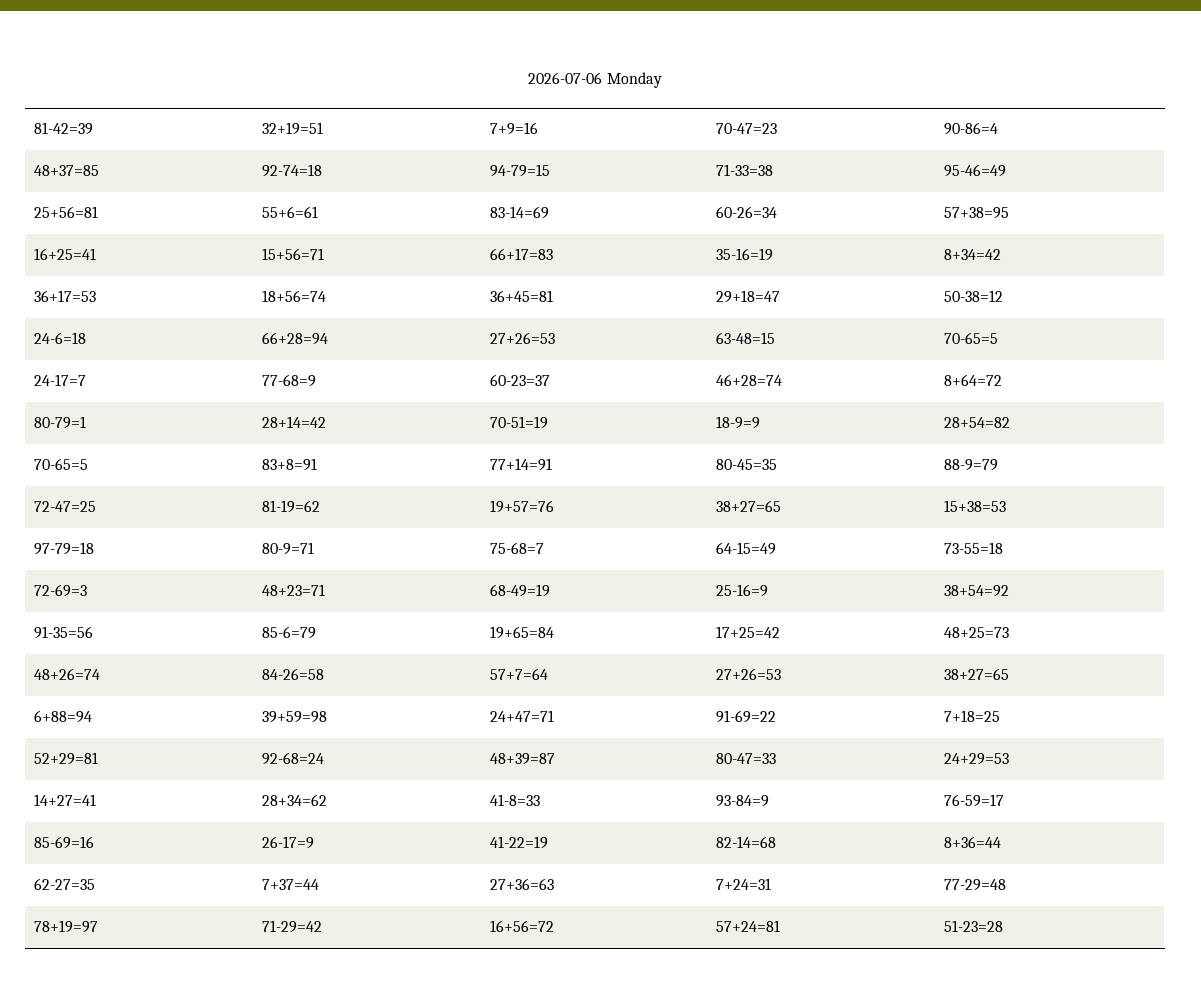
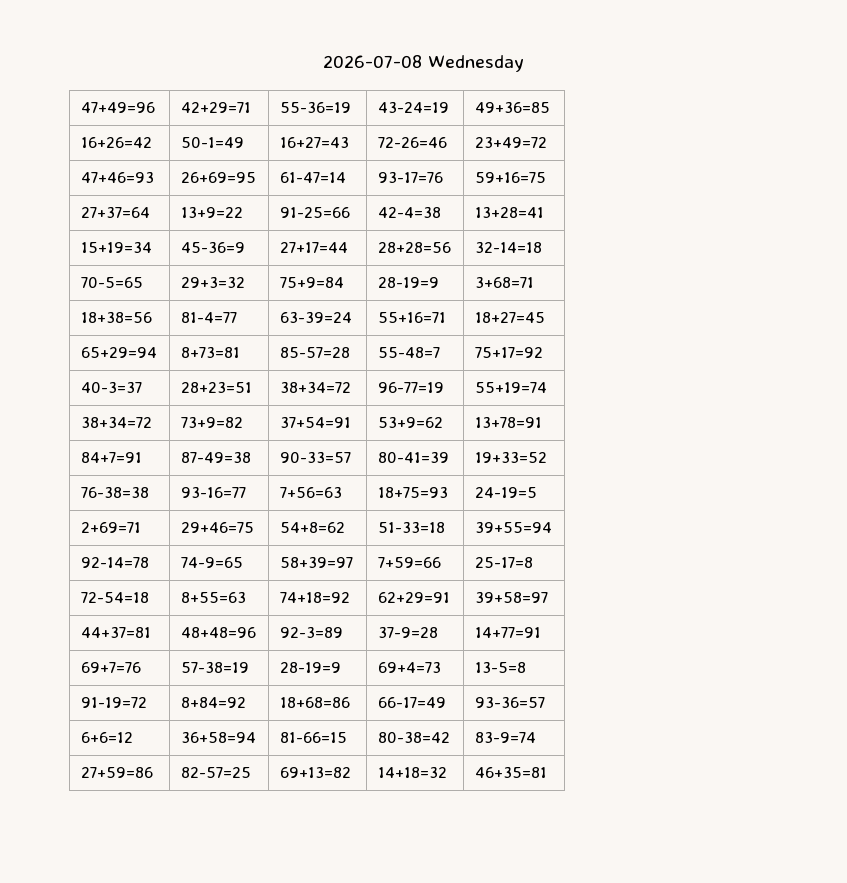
[528,72,662,88] [33,122,93,135] [261,122,323,135] [489,122,538,135] [715,123,777,134] [943,122,998,135] [33,165,99,176] [261,164,322,177] [489,164,550,177] [715,164,773,176] [943,164,1006,177] [33,206,98,218] [261,206,318,218] [489,206,549,219] [715,206,777,218] [943,207,1009,219] [33,248,96,260] [261,248,324,260] [489,248,553,260] [715,248,773,261] [943,249,1001,260] [33,290,96,302] [261,290,326,302] [489,290,553,302] [715,290,780,303] [943,290,1003,302] [33,332,86,344] [261,332,328,345] [489,332,555,344] [715,332,775,344] [943,332,998,344] [33,374,86,386] [261,374,316,387] [489,374,550,386] [715,374,782,386] [943,374,1002,386] [33,416,86,429] [261,416,326,428] [489,416,548,429] [715,416,760,429] [943,417,1010,428] [33,458,88,470] [261,458,317,471] [489,458,552,471] [715,459,777,470] [943,459,998,471] [33,501,96,512] [261,500,320,513] [489,500,554,513] [715,500,781,512] [943,500,1006,512] [33,542,94,555] [261,542,314,555] [489,542,544,554] [715,542,776,555] [943,542,1003,554] [33,584,87,597] [261,584,325,596] [489,584,550,597] [715,584,768,597] [943,585,1009,597] [33,626,93,639] [261,626,316,639] [489,626,554,639] [715,626,780,638] [943,627,1009,638] [33,668,100,680] [261,668,324,680] [489,668,548,680] [715,668,781,680] [943,668,1009,680] [33,710,92,723] [261,711,327,723] [489,710,554,722] [715,710,776,723] [943,710,1000,722] [33,752,98,765] [261,752,324,765] [489,753,555,765] [715,753,776,764] [943,753,1009,765] [33,794,96,806] [261,794,327,806] [489,794,540,806] [715,795,769,807] [943,794,1004,807] [33,836,94,849] [261,836,314,849] [489,836,548,849] [715,836,776,848] [943,836,1001,848] [33,878,95,890] [261,879,319,890] [489,878,554,890] [715,878,771,890] [943,879,1006,891] [33,920,98,933] [261,920,322,933] [489,920,554,932] [715,920,780,932] [943,920,1003,932] 2026-07-06 Monday // 81-42=39 | 32+19=51 | 7+9=16 | 70-47=23 | 90-86=4 // 48+37=85 | 92-74=18 | 94-79=15 | 71-33=38 | 95-46=49 // 25+56=81 | 55+6=61 | 83-14=69 | 60-26=34 | 57+38=95 // 16+25=41 | 15+56=71 | 66+17=83 | 35-16=19 | 8+34=42 // 36+17=53 | 18+56=74 | 36+45=81 | 29+18=47 | 50-38=12 // 24-6=18 | 66+28=94 | 27+26=53 | 63-48=15 | 70-65=5 // 24-17=7 | 77-68=9 | 60-23=37 | 46+28=74 | 8+64=72 // 80-79=1 | 28+14=42 | 70-51=19 | 18-9=9 | 28+54=82 // 70-65=5 | 83+8=91 | 77+14=91 | 80-45=35 | 88-9=79 // 72-47=25 | 81-19=62 | 19+57=76 | 38+27=65 | 15+38=53 // 97-79=18 | 80-9=71 | 75-68=7 | 64-15=49 | 73-55=18 // 72-69=3 | 48+23=71 | 68-49=19 | 25-16=9 | 38+54=92 // 91-35=56 | 85-6=79 | 19+65=84 | 17+25=42 | 48+25=73 // 48+26=74 | 84-26=58 | 57+7=64 | 27+26=53 | 38+27=65 // 6+88=94 | 39+59=98 | 24+47=71 | 91-69=22 | 7+18=25 // 52+29=81 | 92-68=24 | 48+39=87 | 80-47=33 | 24+29=53 // 14+27=41 | 28+34=62 | 41-8=33 | 93-84=9 | 76-59=17 // 85-69=16 | 26-17=9 | 41-22=19 | 82-14=68 | 8+36=44 // 62-27=35 | 7+37=44 | 27+36=63 | 7+24=31 | 77-29=48 // 78+19=97 | 71-29=42 | 16+56=72 | 57+24=81 | 51-23=28 -> [323,55,524,72] [80,102,155,113] [180,102,251,113] [279,102,351,113] [377,102,449,113] [474,102,550,113] [80,137,152,148] [180,137,244,148] [279,137,349,148] [377,137,447,148] [474,137,547,148] [80,172,154,183] [180,172,256,183] [279,172,346,183] [377,172,443,183] [474,172,546,183] [80,207,150,218] [180,207,243,218] [279,207,350,218] [377,207,441,218] [474,207,544,218] [80,242,152,253] [180,242,245,253] [279,242,348,253] [377,242,451,253] [474,242,542,253] [80,277,143,288] [180,277,245,288] [279,277,344,288] [377,277,439,288] [474,277,534,288] [80,312,152,323] [180,312,237,323] [279,312,352,323] [377,312,446,323] [474,312,545,323] [80,347,157,358] [180,347,240,358] [279,347,350,358] [377,347,440,358] [474,347,543,358] [80,382,142,393] [180,382,252,393] [279,382,351,393] [377,382,444,393] [474,382,547,393] [80,417,152,428] [180,417,243,428] [279,417,351,428] [377,417,443,428] [474,417,542,428] [80,452,142,463] [180,452,251,463] [279,452,351,463] [377,452,449,463] [474,452,547,463] [80,487,149,498] [180,487,246,498] [279,487,342,498] [377,487,448,498] [474,487,537,498] [80,522,141,533] [180,522,254,533] [279,522,345,533] [377,522,445,533] [474,522,552,533] [80,557,149,568] [180,557,243,568] [279,557,353,568] [377,557,441,568] [474,557,533,568] [80,592,149,603] [180,592,246,603] [279,592,350,603] [377,592,450,603] [474,592,548,603] [80,627,151,638] [180,627,256,638] [279,627,343,638] [377,627,438,638] [474,627,541,638] [80,662,141,673] [180,662,249,673] [279,662,341,673] [377,662,441,673] [474,662,526,673] [80,697,147,708] [180,697,246,708] [279,697,350,708] [377,697,446,708] [474,697,545,708] [80,732,133,743] [180,732,256,743] [279,732,347,743] [377,732,450,743] [474,732,536,743] [80,767,153,778] [180,767,251,778] [279,767,351,778] [377,767,447,778] [474,767,547,778] 2026-07-08 Wednesday // 47+49=96 | 42+29=71 | 55-36=19 | 43-24=19 | 49+36=85 // 16+26=42 | 50-1=49 | 16+27=43 | 72-26=46 | 23+49=72 // 47+46=93 | 26+69=95 | 61-47=14 | 93-17=76 | 59+16=75 // 27+37=64 | 13+9=22 | 91-25=66 | 42-4=38 | 13+28=41 // 15+19=34 | 45-36=9 | 27+17=44 | 28+28=56 | 32-14=18 // 70-5=65 | 29+3=32 | 75+9=84 | 28-19=9 | 3+68=71 // 18+38=56 | 81-4=77 | 63-39=24 | 55+16=71 | 18+27=45 // 65+29=94 | 8+73=81 | 85-57=28 | 55-48=7 | 75+17=92 // 40-3=37 | 28+23=51 | 38+34=72 | 96-77=19 | 55+19=74 // 38+34=72 | 73+9=82 | 37+54=91 | 53+9=62 | 13+78=91 // 84+7=91 | 87-49=38 | 90-33=57 | 80-41=39 | 19+33=52 // 76-38=38 | 93-16=77 | 7+56=63 | 18+75=93 | 24-19=5 // 2+69=71 | 29+46=75 | 54+8=62 | 51-33=18 | 39+55=94 // 92-14=78 | 74-9=65 | 58+39=97 | 7+59=66 | 25-17=8 // 72-54=18 | 8+55=63 | 74+18=92 | 62+29=91 | 39+58=97 // 44+37=81 | 48+48=96 | 92-3=89 | 37-9=28 | 14+77=91 // 69+7=76 | 57-38=19 | 28-19=9 | 69+4=73 | 13-5=8 // 91-19=72 | 8+84=92 | 18+68=86 | 66-17=49 | 93-36=57 // 6+6=12 | 36+58=94 | 81-66=15 | 80-38=42 | 83-9=74 // 27+59=86 | 82-57=25 | 69+13=82 | 14+18=32 | 46+35=81

